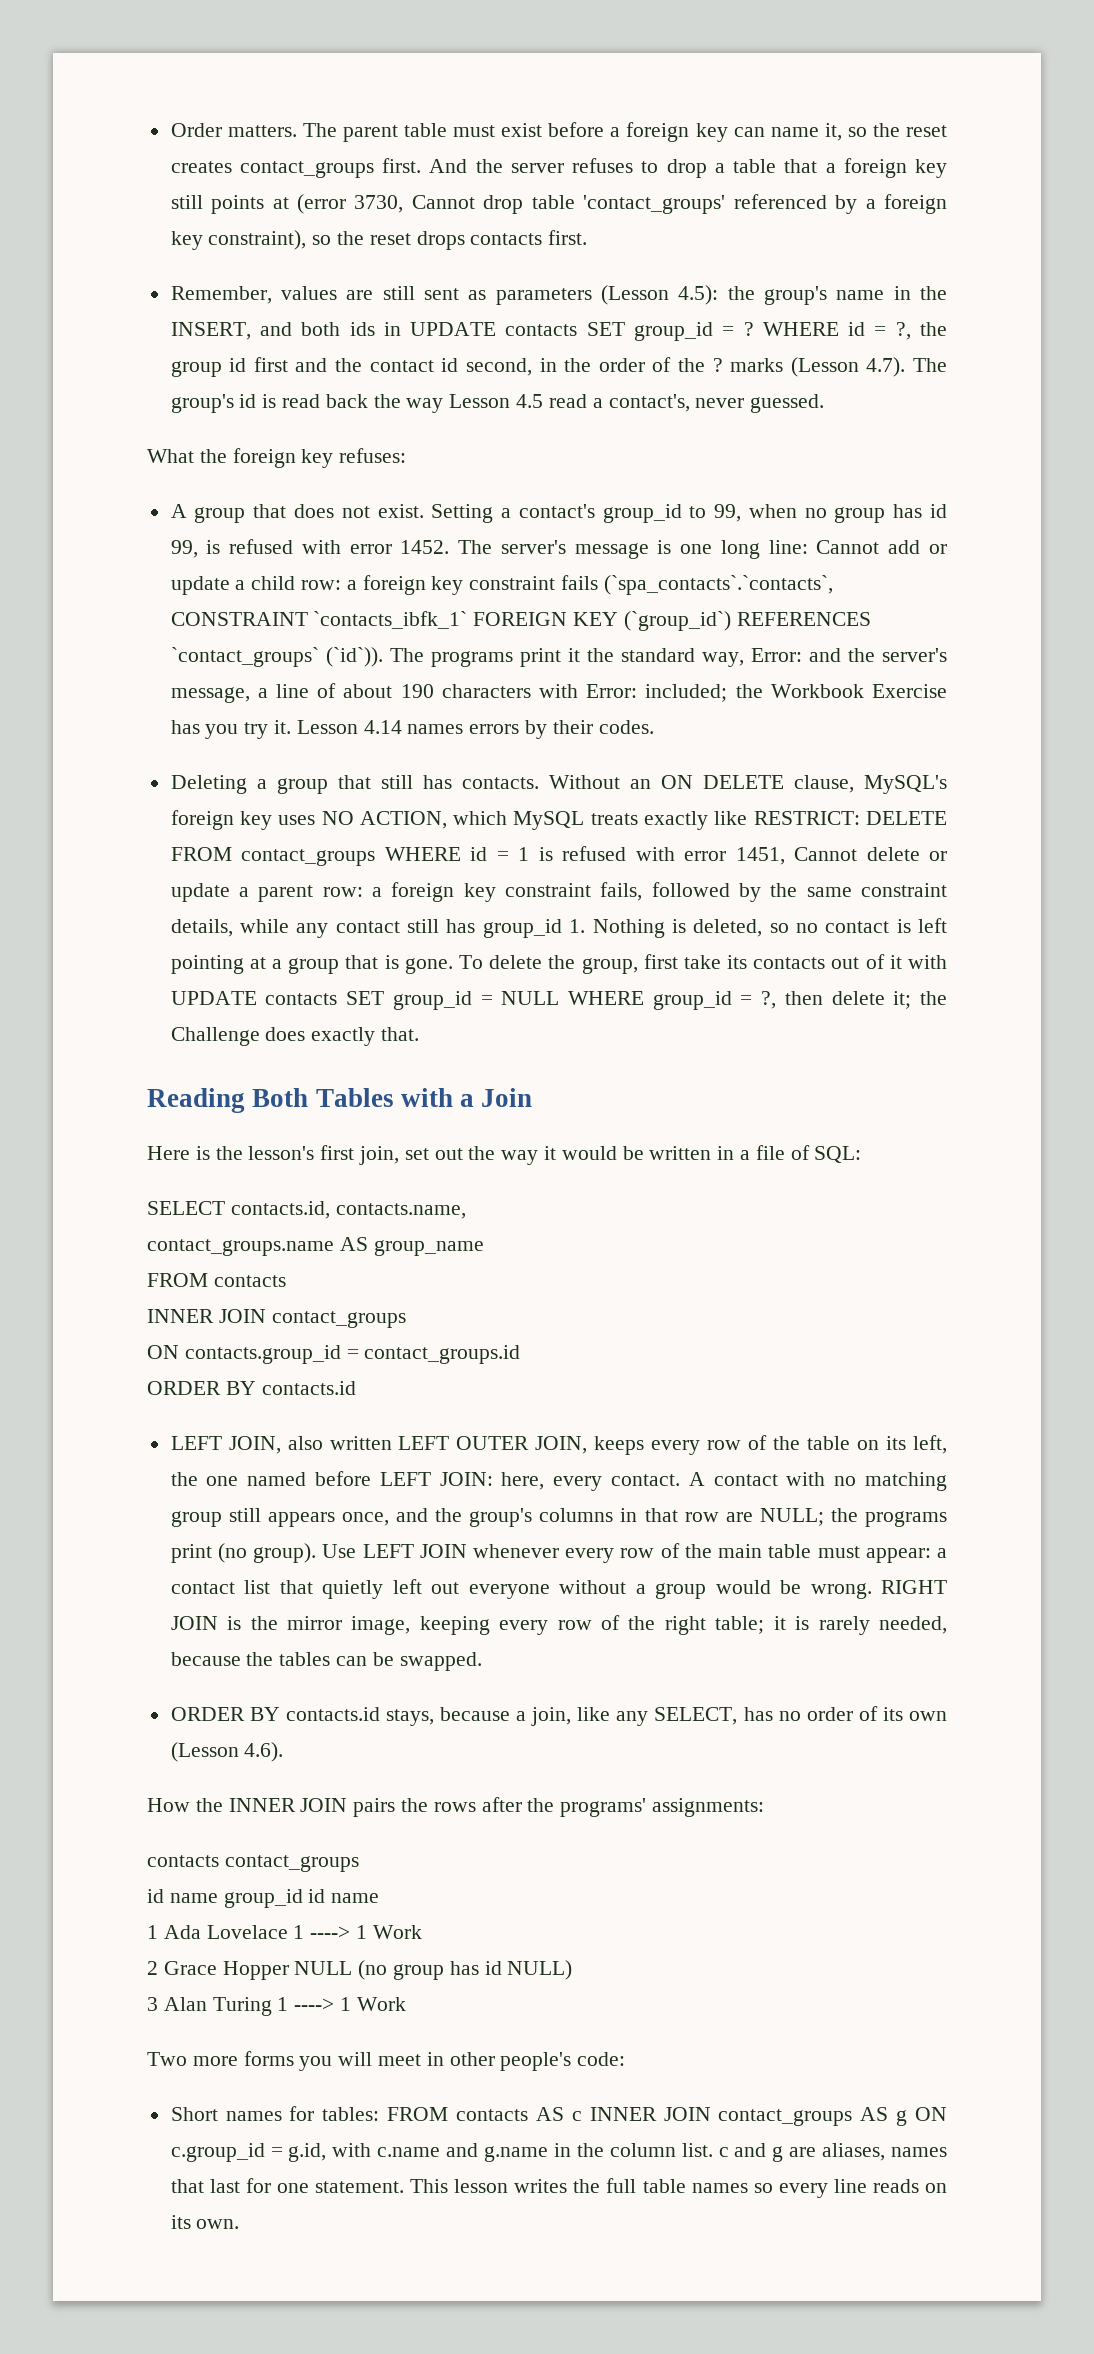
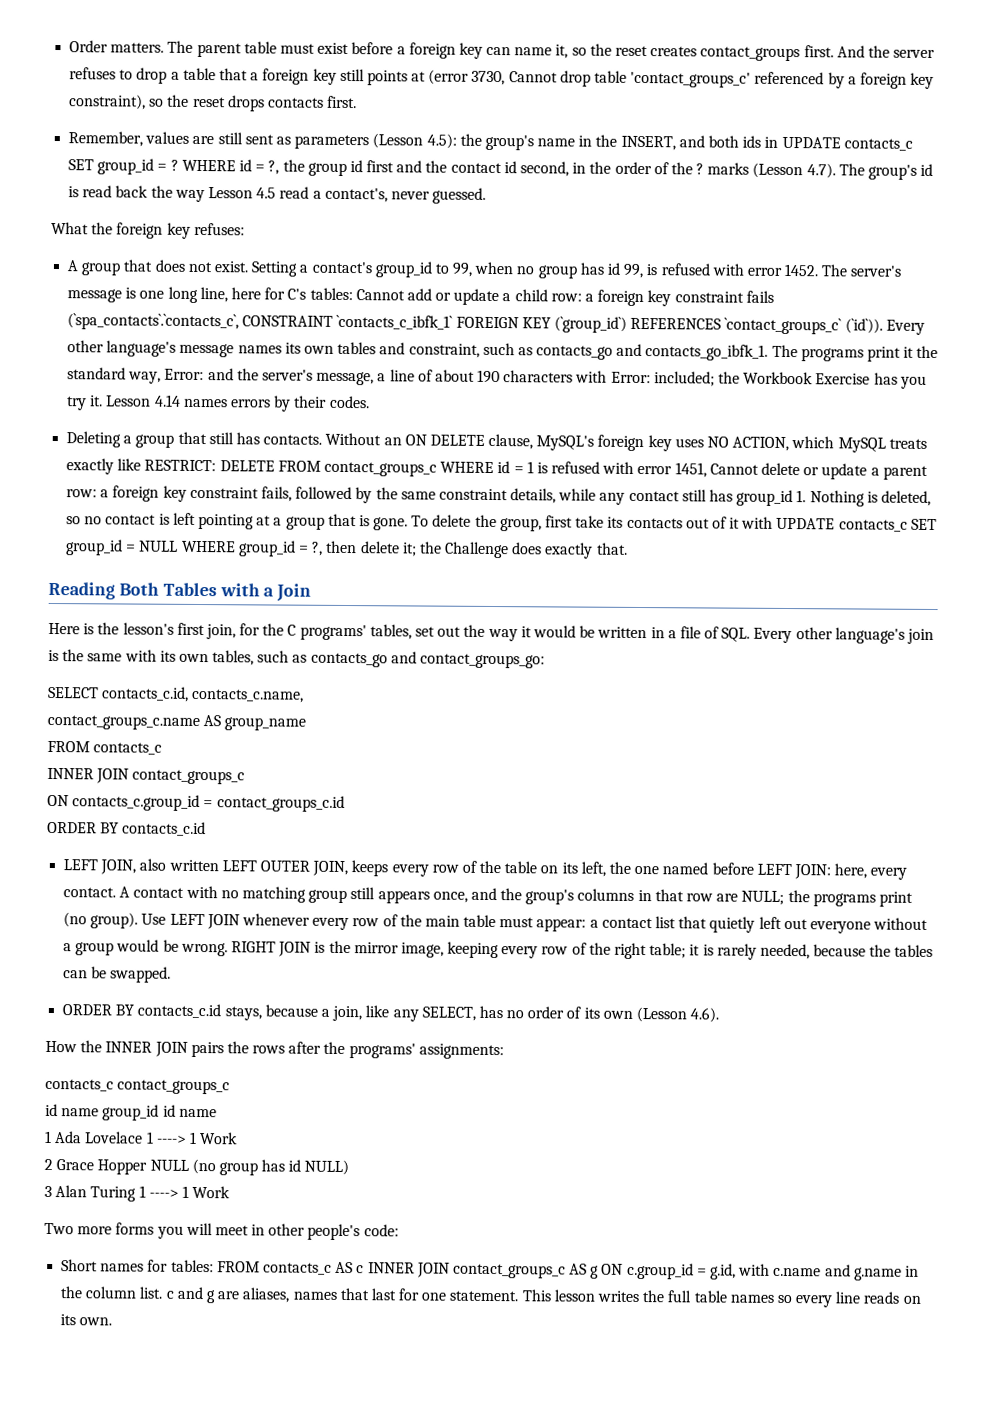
[583,195,726,214] 'contact_groups' -> [630,71,752,88] 'contact_groups_c'
[505,324,578,336] contacts -> [843,138,913,151] contacts_c
[768,540,808,554] line: -> [199,286,353,303] line, here for C's tables:
[603,575,833,595] [170,611,468,629] (`spa_contacts`.`contacts`, CONSTRAINT `contacts_ibfk_1` -> [67,313,454,331] (`spa_contacts`.`contacts_c`, CONSTRAINT `contacts_c_ibfk_1`
[170,647,383,667] `contact_groups` (`id`)). -> [724,317,925,335] [67,340,769,361] `contact_groups_c` (`id`)). Every other language's message names its own tables and constraint, such as contacts_go and contacts_go_ibfk_1.
[241,849,376,866] contact_groups -> [323,461,437,477] contact_groups_c
[265,993,338,1005] contacts -> [838,519,908,532] contacts_c
(400, 1155) none -> [239,623,412,641] for the C programs' tables,
[814,1146,862,1163] [147,1201,466,1219] [147,1239,334,1256] SQL: // SELECT contacts.id, contacts.name, // contact_groups.name -> [721,627,934,644] [48,649,546,669] [48,686,305,703] [47,714,200,731] SQL. Every other language's join is the same with its own tables, such as contacts_go and contact_groups_go: // SELECT contacts_c.id, contacts_c.name, // contact_groups_c.name
[213,1275,286,1287] [147,1309,406,1328] [147,1345,521,1364] [147,1381,356,1395] contacts // INNER JOIN contact_groups // ON contacts.group_id = contact_groups.id // ORDER BY contacts.id -> [93,742,163,755] [47,767,246,785] [47,794,345,812] [47,821,207,837] contacts_c // INNER JOIN contact_groups_c // ON contacts_c.group_id = contact_groups_c.id // ORDER BY contacts_c.id
[285,1707,380,1721] contacts.id -> [137,1003,222,1019] contacts_c.id
[147,1855,359,1872] contacts contact_groups -> [45,1078,231,1095] contacts_c contact_groups_c
[456,2109,529,2121] contacts -> [262,1262,332,1275] contacts_c
[718,2109,853,2126] contact_groups -> [452,1263,566,1279] contact_groups_c

